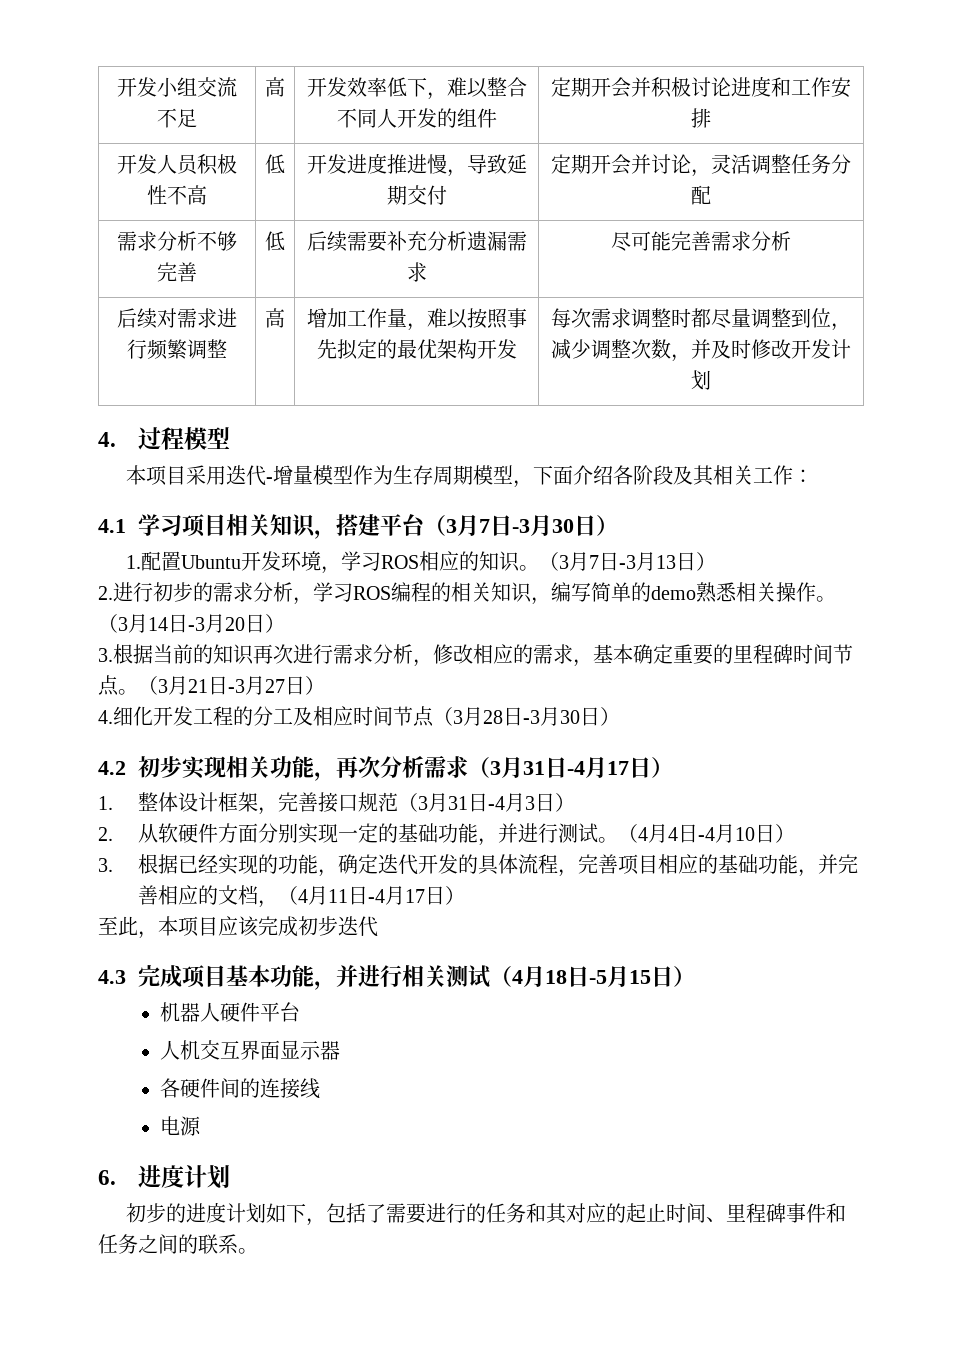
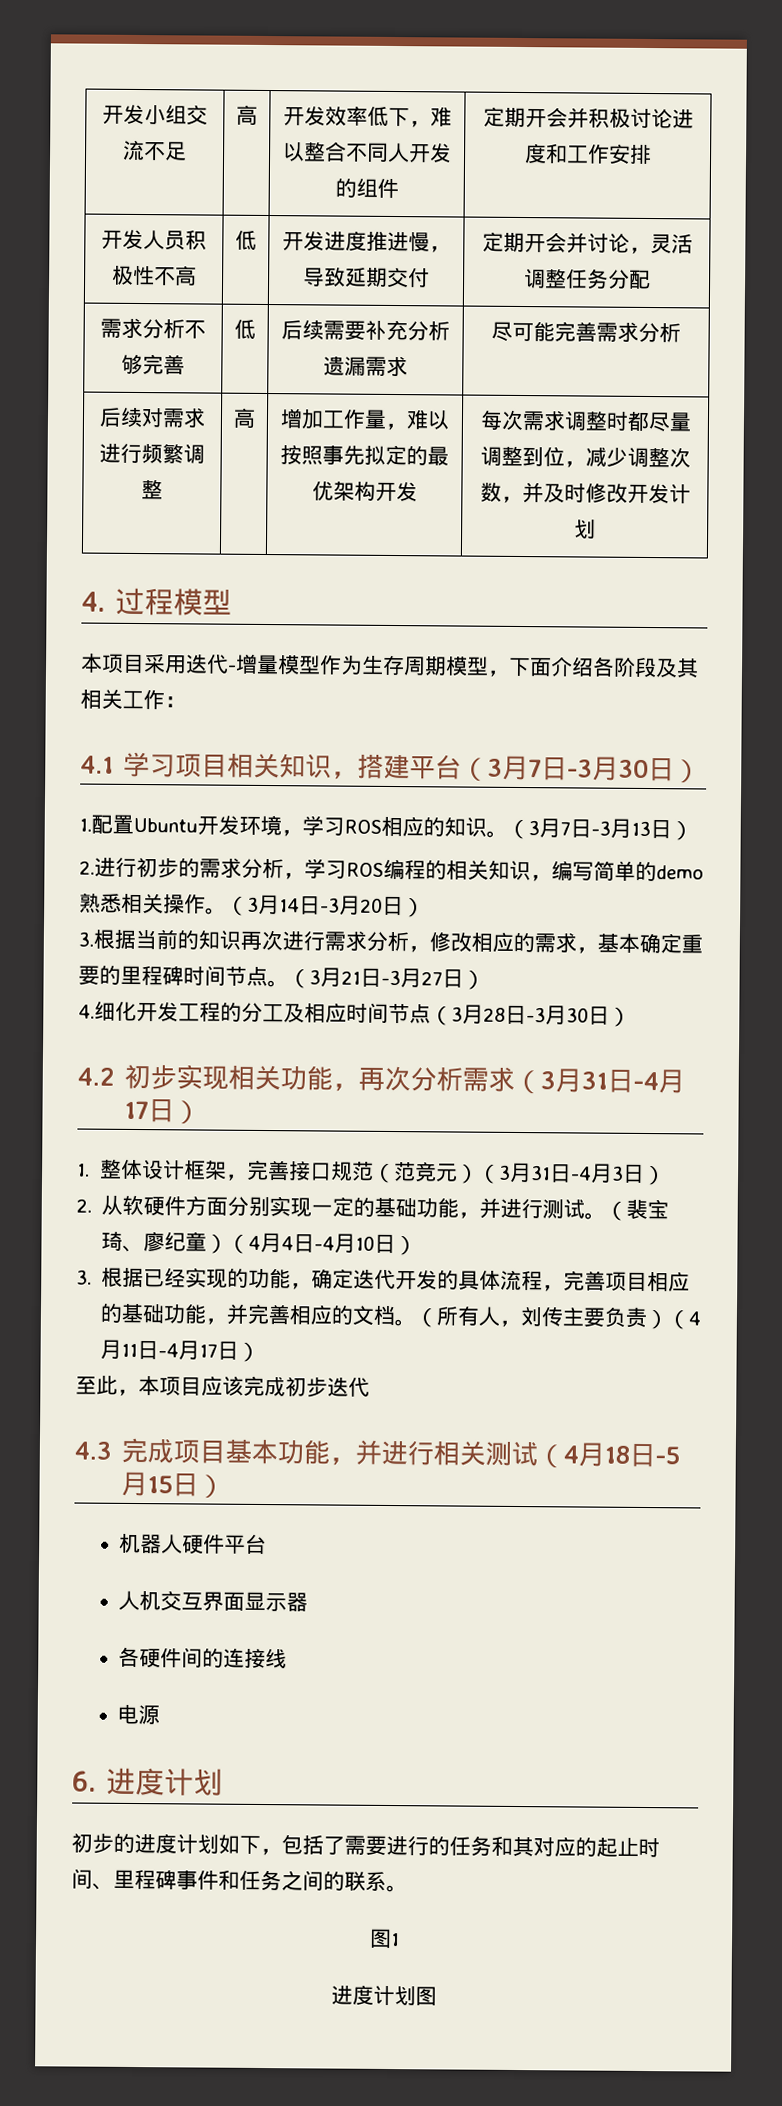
(418, 802) none -> [392,1161,500,1184] 范竞元）（
(638, 833) none -> [626,1198,670,1220] [101,1231,250,1254] 裴宝琦、廖纪童）（
[257,900,278,908] ， -> [394,1305,669,1330] 。（所有人，刘传主要负责）
(258, 1251) none -> [368,1928,400,1949] [330,1984,437,2007] // 图1 // 进度计划图

